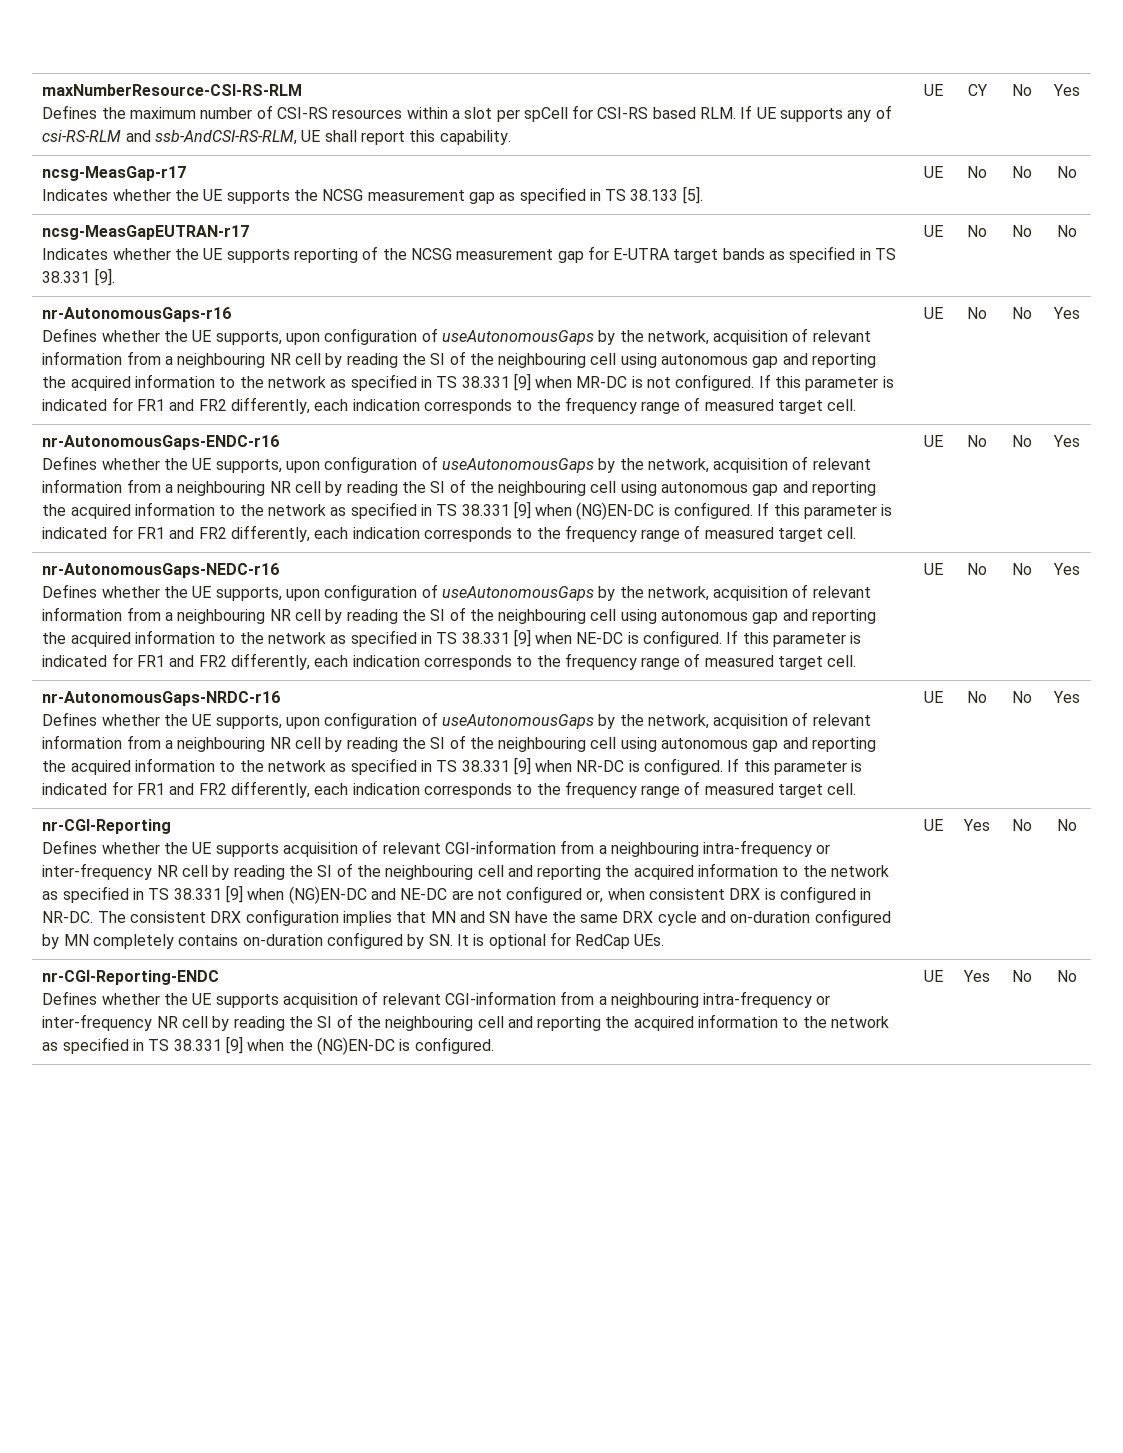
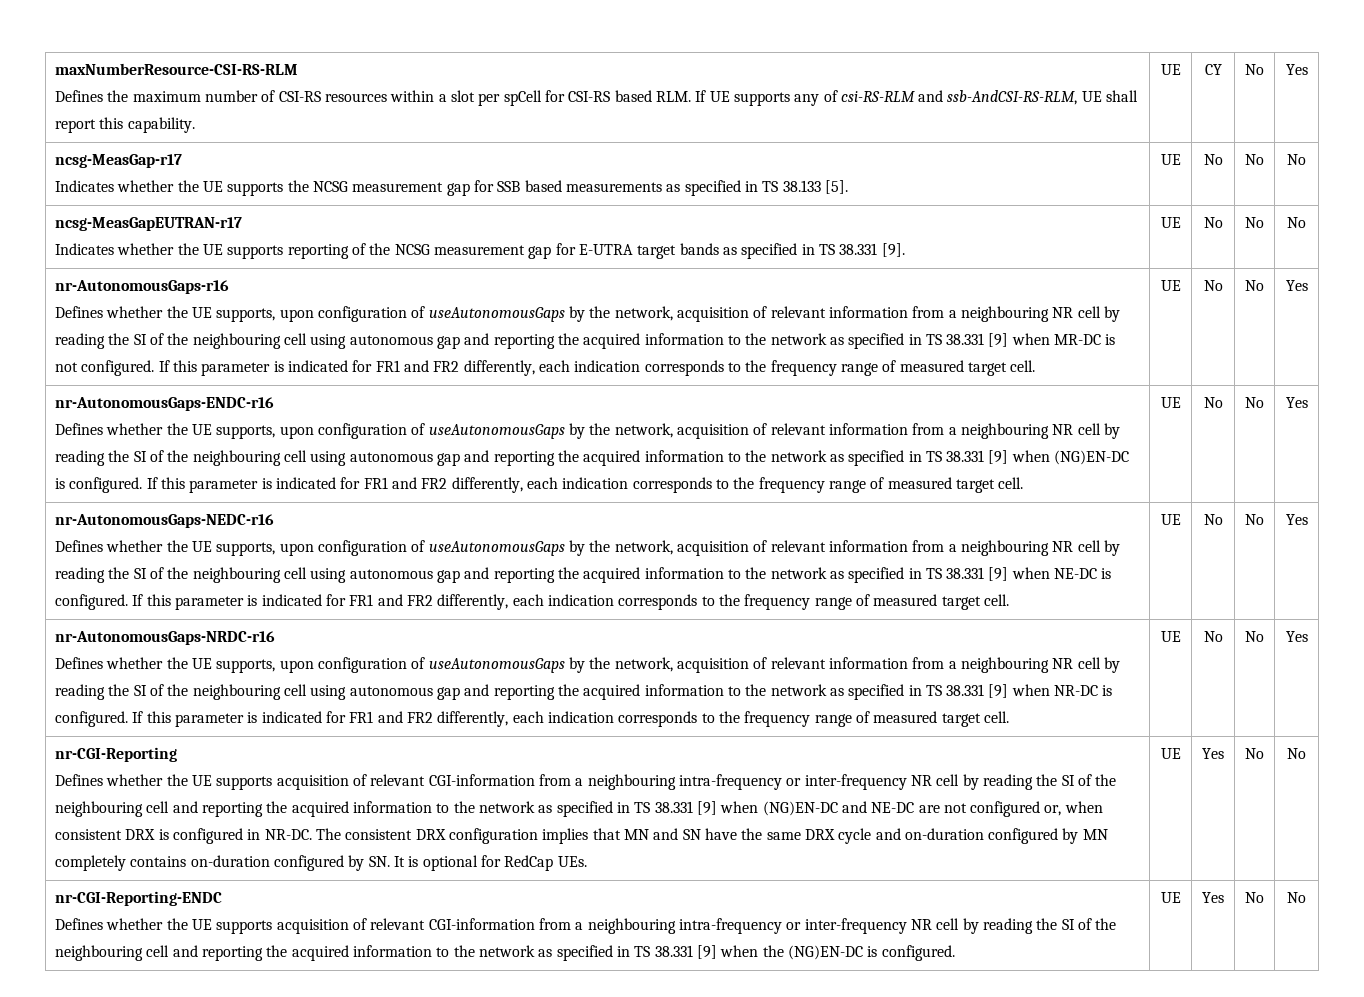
(495, 198) none -> [474,180,662,192] for SSB based measurements

